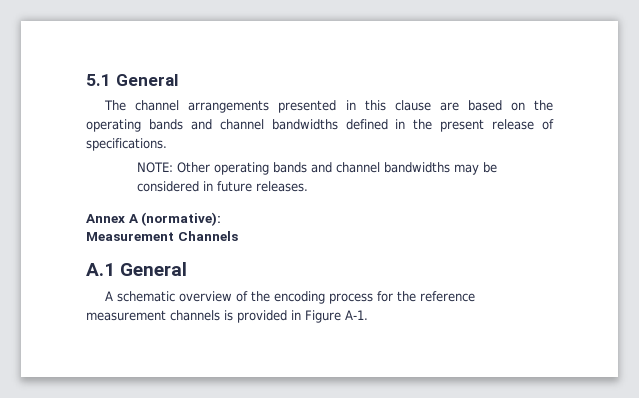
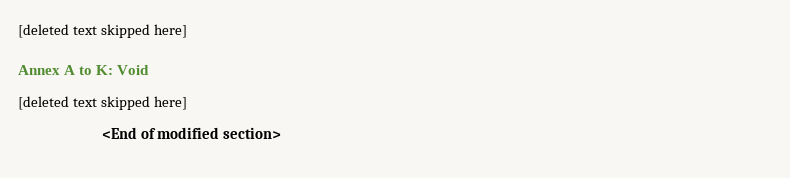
[86,74,178,86] [104,100,553,113] [86,119,554,132] [86,138,167,151] [137,162,498,175] [137,181,309,192] [86,212,222,226] [86,231,238,241] [86,262,188,276] [105,291,476,304] [86,310,368,323] 5.1 General // The channel arrangements presented in this clause are based on the operating bands and channel bandwidths defined in the present release of specifications. // NOTE: Other operating bands and channel bandwidths may be considered in future releases. // Annex A (normative): // Measurement Channels // A.1 General // A schematic overview of the encoding process for the reference measurement channels is provided in Figure A-1. -> [18,24,187,38] [18,65,150,75] [18,96,187,110] [101,127,282,139] [deleted text skipped here] // Annex A to K: Void // [deleted text skipped here] // <End of modified section>

